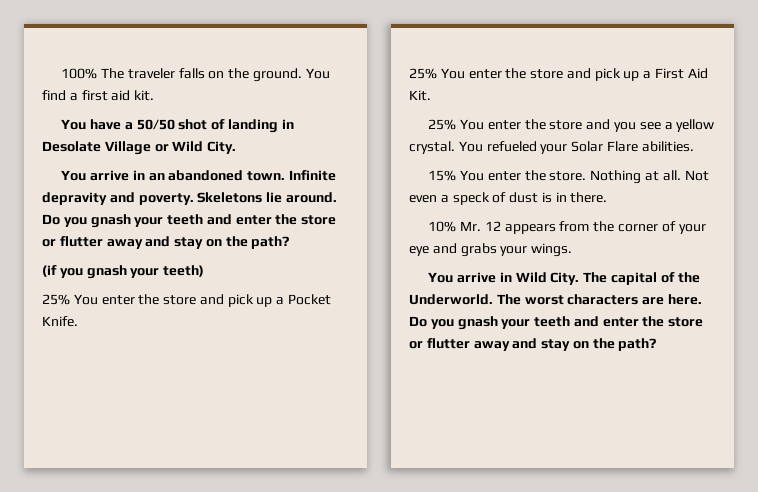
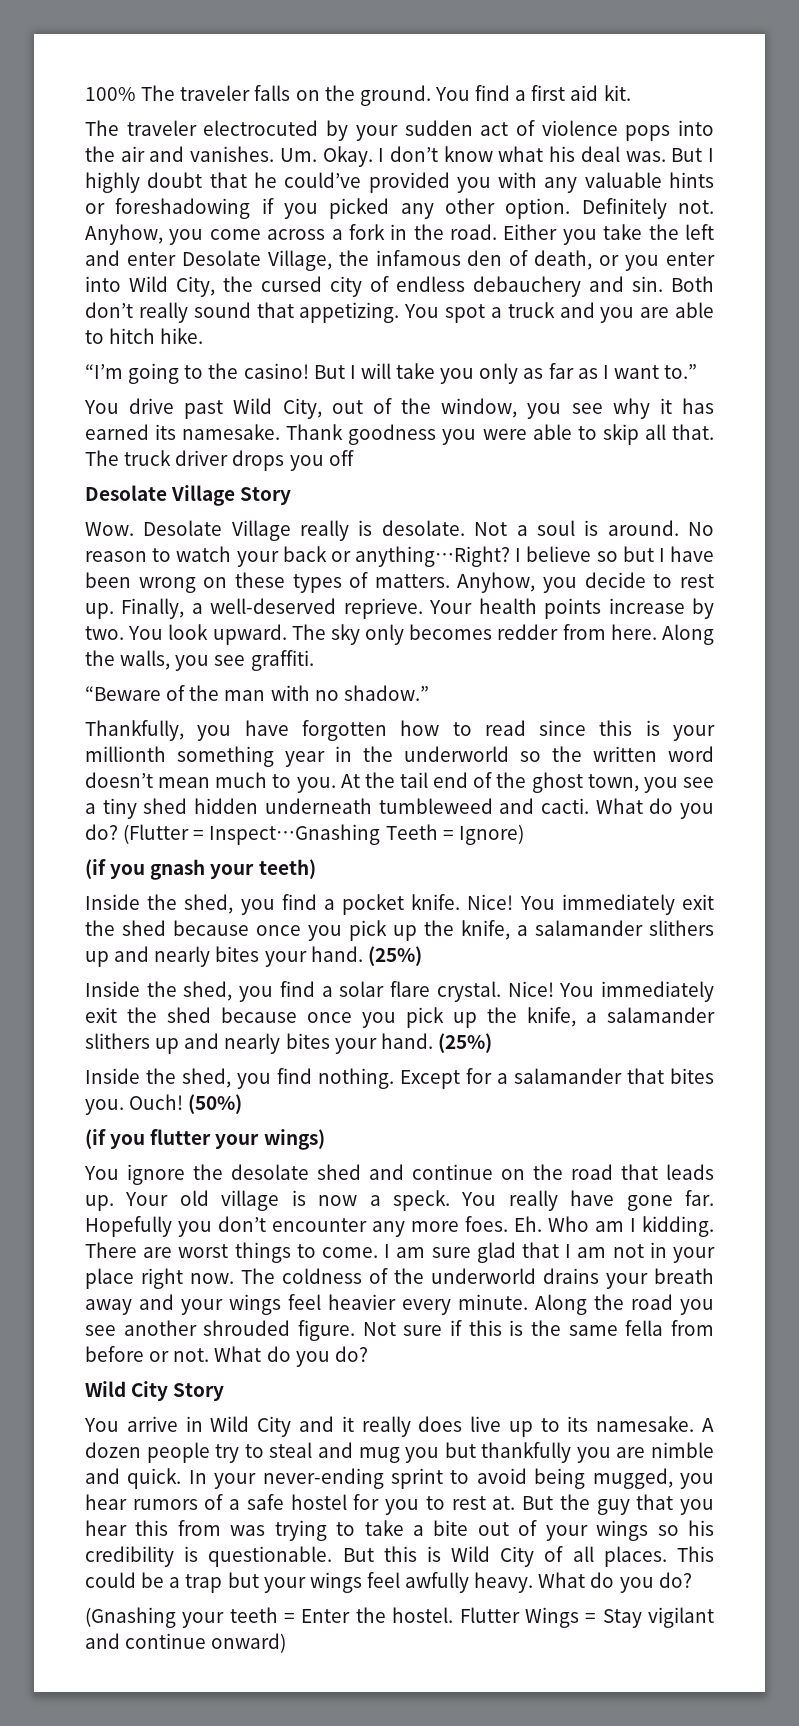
[61,119,294,133] [42,141,237,155] [61,170,337,181] [42,192,337,205] [42,214,337,228] [42,236,290,249] You have a 50/50 shot of landing in Desolate Village or Wild City. // You arrive in an abandoned town. Infinite depravity and poverty. Skeletons lie around. Do you gnash your teeth and enter the store or flutter away and stay on the path? -> [85,120,714,141] [85,146,714,167] [85,172,714,193] [85,198,714,219] [85,224,714,245] [85,250,715,271] [85,276,714,297] [85,302,714,323] [85,328,204,344] [85,363,698,384] [84,398,714,419] [85,424,714,445] [85,450,354,471] [85,485,292,506] [85,520,715,541] [85,546,714,567] [85,572,714,593] [85,598,715,619] [85,624,714,645] [85,650,314,671] [85,685,429,701] [85,720,715,741] [85,746,714,767] [85,772,714,793] [85,798,715,819] [85,824,524,845] The traveler electrocuted by your sudden act of violence pops into the air and vanishes. Um. Okay. I don’t know what his deal was. But I highly doubt that he could’ve provided you with any valuable hints or foreshadowing if you picked any other option. Definitely not. Anyhow, you come across a fork in the road. Either you take the left and enter Desolate Village, the infamous den of death, or you enter into Wild City, the cursed city of endless debauchery and sin. Both don’t really sound that appetizing. You spot a truck and you are able to hitch hike. // “I’m going to the casino! But I will take you only as far as I want to.” // You drive past Wild City, out of the window, you see why it has earned its namesake. Thank goodness you were able to skip all that. The truck driver drops you off // Desolate Village Story // Wow. Desolate Village really is desolate. Not a soul is around. No reason to watch your back or anything…Right? I believe so but I have been wrong on these types of matters. Anyhow, you decide to rest up. Finally, a well-deserved reprieve. Your health points increase by two. You look upward. The sky only becomes redder from here. Along the walls, you see graffiti. // “Beware of the man with no shadow.” // Thankfully, you have forgotten how to read since this is your millionth something year in the underworld so the written word doesn’t mean much to you. At the tail end of the ghost town, you see a tiny shed hidden underneath tumbleweed and cacti. What do you do? (Flutter = Inspect…Gnashing Teeth = Ignore)
[42,294,332,307] [42,316,78,327] [409,68,708,81] [409,90,431,101] [428,119,715,132] [409,141,694,154] [428,170,709,184] [409,192,608,205] [428,221,706,234] [409,243,573,257] [428,272,700,285] [409,294,702,305] [409,316,704,330] [409,338,657,351] 25% You enter the store and pick up a Pocket Knife. // 25% You enter the store and pick up a First Aid Kit. // 25% You enter the store and you see a yellow crystal. You refueled your Solar Flare abilities. // 15% You enter the store. Nothing at all. Not even a speck of dust is in there. // 10% Mr. 12 appears from the corner of your eye and grabs your wings. // You arrive in Wild City. The capital of the Underworld. The worst characters are here. Do you gnash your teeth and enter the store or flutter away and stay on the path? -> [85,894,714,915] [85,920,714,941] [85,946,422,967] [85,981,714,1002] [85,1007,715,1028] [85,1033,492,1054] [85,1068,714,1089] [85,1094,243,1115] [85,1129,325,1150] [84,1164,714,1185] [85,1190,714,1211] [85,1216,714,1237] [85,1242,715,1263] [85,1268,714,1289] [85,1294,714,1315] [85,1320,714,1341] [85,1346,368,1367] [85,1381,225,1401] [84,1416,714,1437] [85,1442,714,1463] [85,1468,714,1489] [85,1494,715,1515] [85,1520,715,1541] [85,1546,714,1567] [85,1572,692,1593] [85,1607,714,1628] [85,1633,287,1653] Inside the shed, you find a pocket knife. Nice! You immediately exit the shed because once you pick up the knife, a salamander slithers up and nearly bites your hand. (25%) // Inside the shed, you find a solar flare crystal. Nice! You immediately exit the shed because once you pick up the knife, a salamander slithers up and nearly bites your hand. (25%) // Inside the shed, you find nothing. Except for a salamander that bites you. Ouch! (50%) // (if you flutter your wings) // You ignore the desolate shed and continue on the road that leads up. Your old village is now a speck. You really have gone far. Hopefully you don’t encounter any more foes. Eh. Who am I kidding. There are worst things to come. I am sure glad that I am not in your place right now. The coldness of the underworld drains your breath away and your wings feel heavier every minute. Along the road you see another shrouded figure. Not sure if this is the same fella from before or not. What do you do? // Wild City Story // You arrive in Wild City and it really does live up to its namesake. A dozen people try to steal and mug you but thankfully you are nimble and quick. In your never-ending sprint to avoid being mugged, you hear rumors of a safe hostel for you to rest at. But the guy that you hear this from was trying to take a bite out of your wings so his credibility is questionable. But this is Wild City of all places. This could be a trap but your wings feel awfully heavy. What do you do? // (Gnashing your teeth = Enter the hostel. Flutter Wings = Stay vigilant and continue onward)

